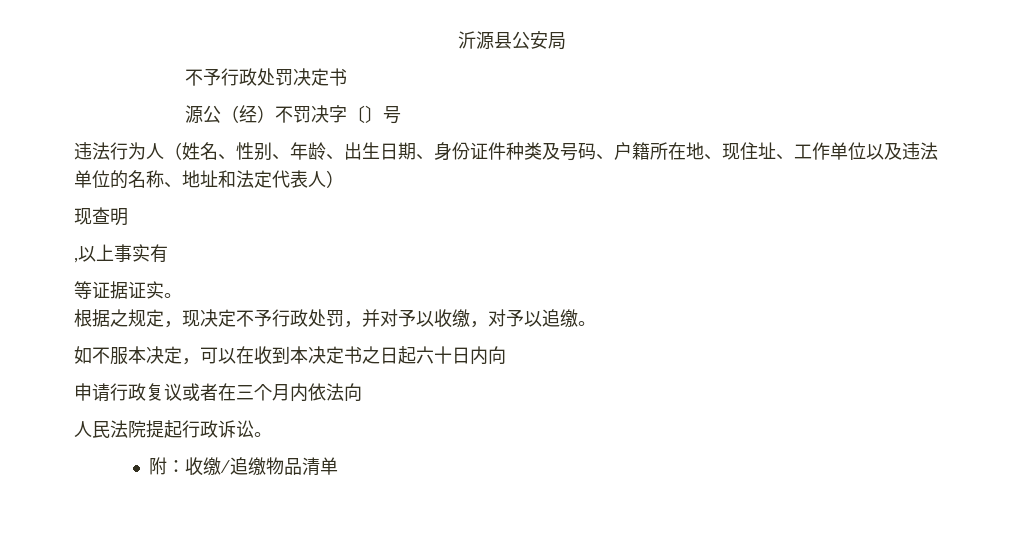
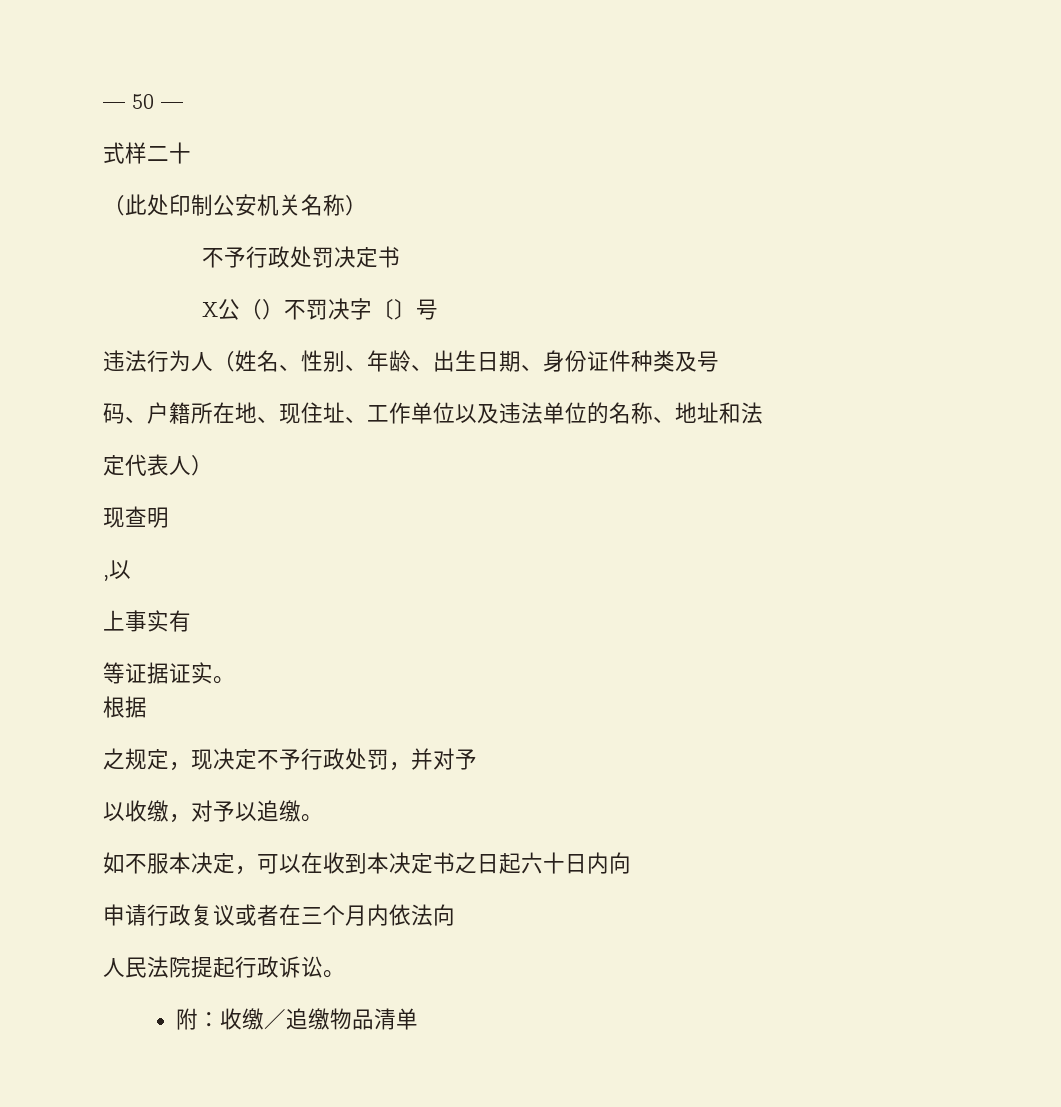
[457,31,566,50] 沂源县公安局 -> [103,94,183,109] [103,142,191,164] [103,194,367,216] — 50 — // 式样二十 // （此处印制公安机关名称）
[184,105,257,124] 源公（经 -> [202,299,263,320] X公（
(578, 152) none -> (719, 361) //
(254, 179) none -> (763, 413) //
(96, 254) none -> (131, 569) //
(110, 318) none -> (147, 707) //
(416, 318) none -> (477, 759) //

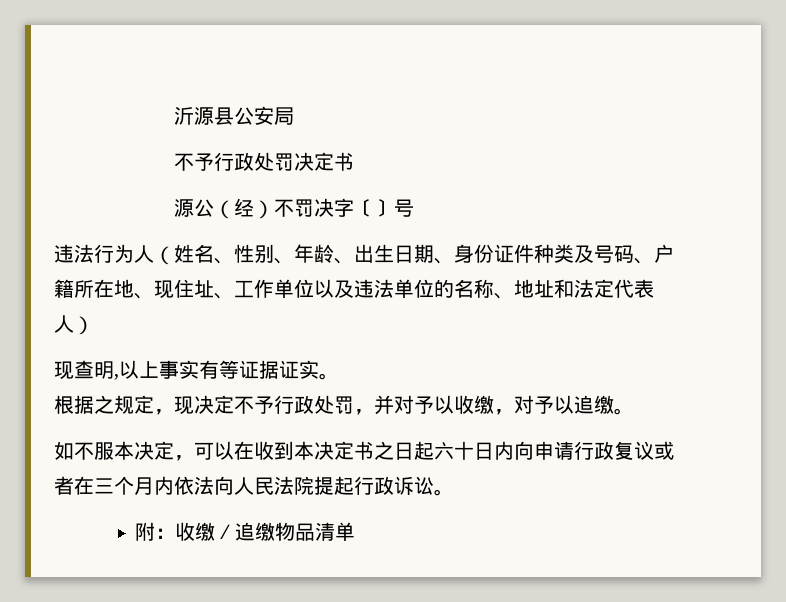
[103,94,183,109] [103,142,191,164] [103,194,367,216] — 50 — // 式样二十 // （此处印制公安机关名称） -> [173,106,294,125] 沂源县公安局
[202,299,263,320] X公（ -> [173,198,254,219] 源公（经
(719, 361) // -> (614, 254) none
(763, 413) // -> (594, 288) none
(169, 517) // -> (114, 370) none
(131, 569) // -> (139, 369) none
(191, 621) // -> (219, 369) none
(147, 707) // -> (94, 404) none
(477, 759) // -> (434, 405) none
(631, 863) // -> (534, 450) none
(455, 915) // -> (234, 485) none

